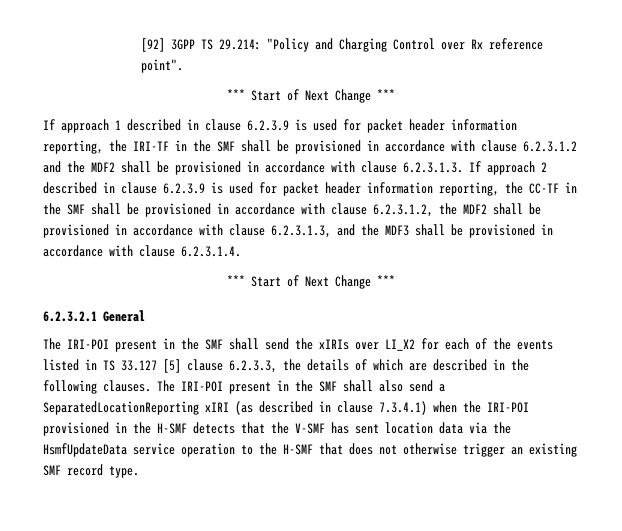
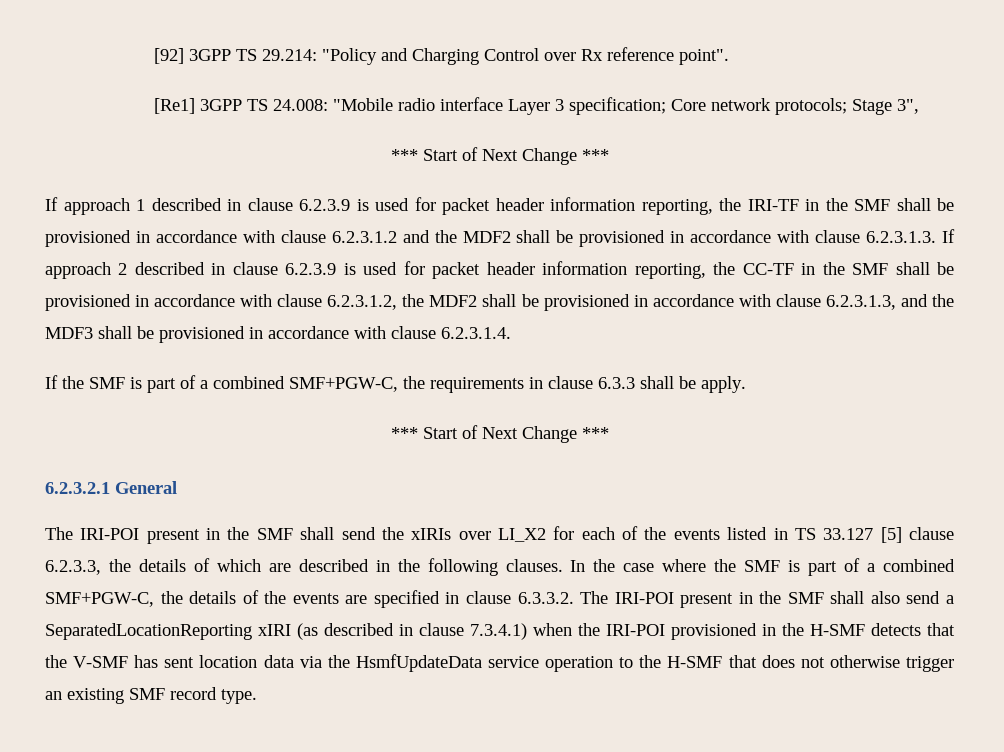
(183, 66) none -> [154,97,920,115] // [Re1] 3GPP TS 24.008: "Mobile radio interface Layer 3 specification; Core network protocols; Stage 3",
(241, 251) none -> [45,375,746,393] // If the SMF is part of a combined SMF+PGW-C, the requirements in clause 6.3.3 shall be apply.
(151, 386) none -> [570,558,956,576] [45,590,574,608] In the case where the SMF is part of a combined SMF+PGW-C, the details of the events are specified in clause 6.3.3.2.

